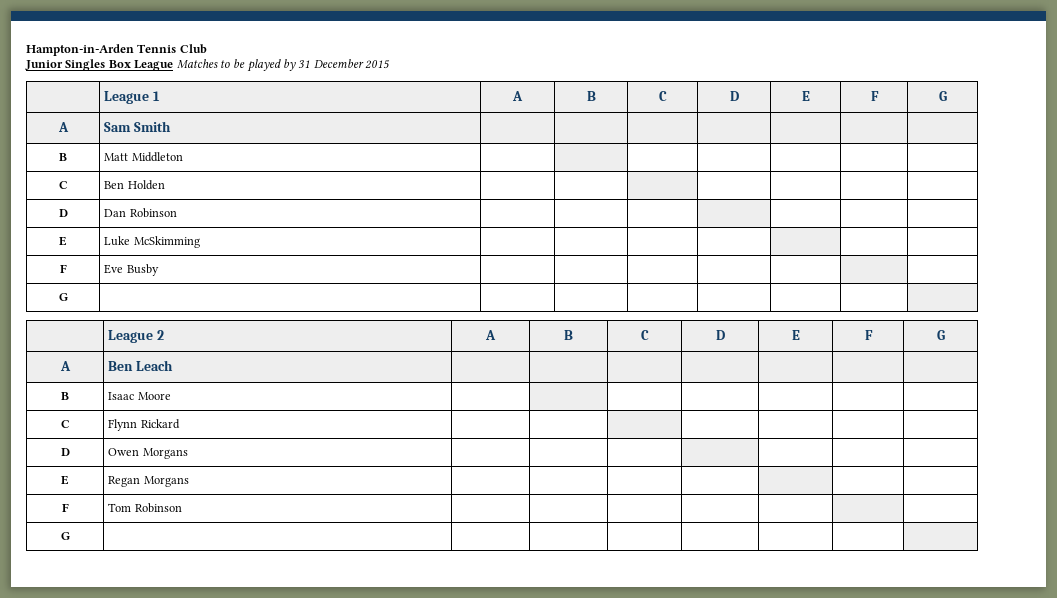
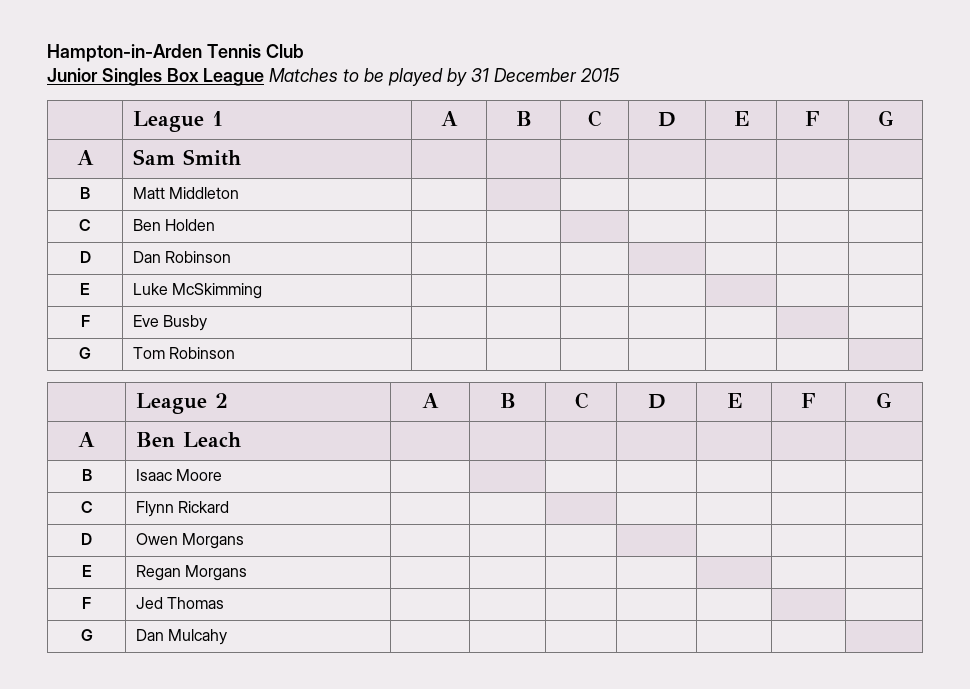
(68, 297) none -> [133,347,236,359] Tom Robinson
[108,503,182,513] [60,532,70,540] Tom Robinson | | | | | | | // G | -> [136,597,225,609] [80,629,93,641] [136,629,228,645] Jed Thomas | | | | | | | // G | Dan Mulcahy

